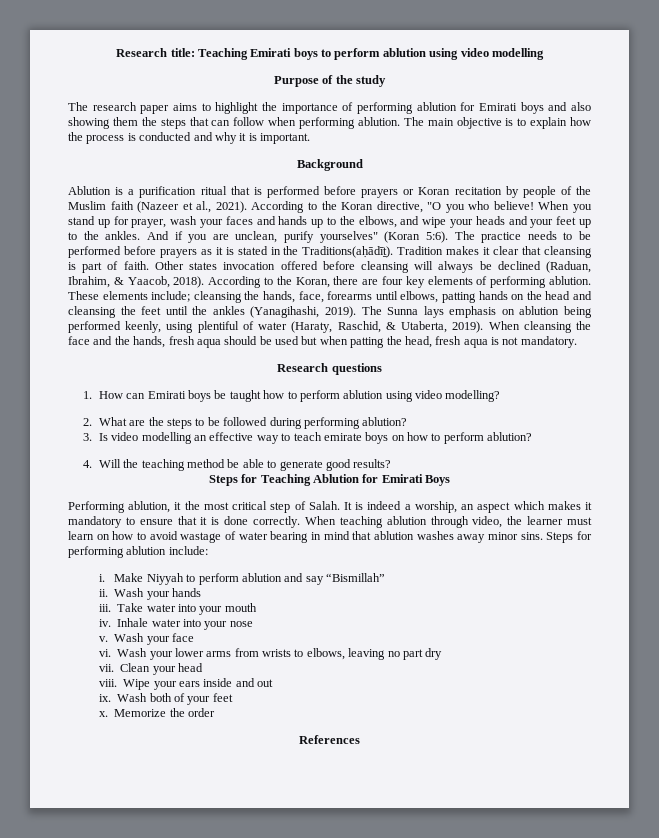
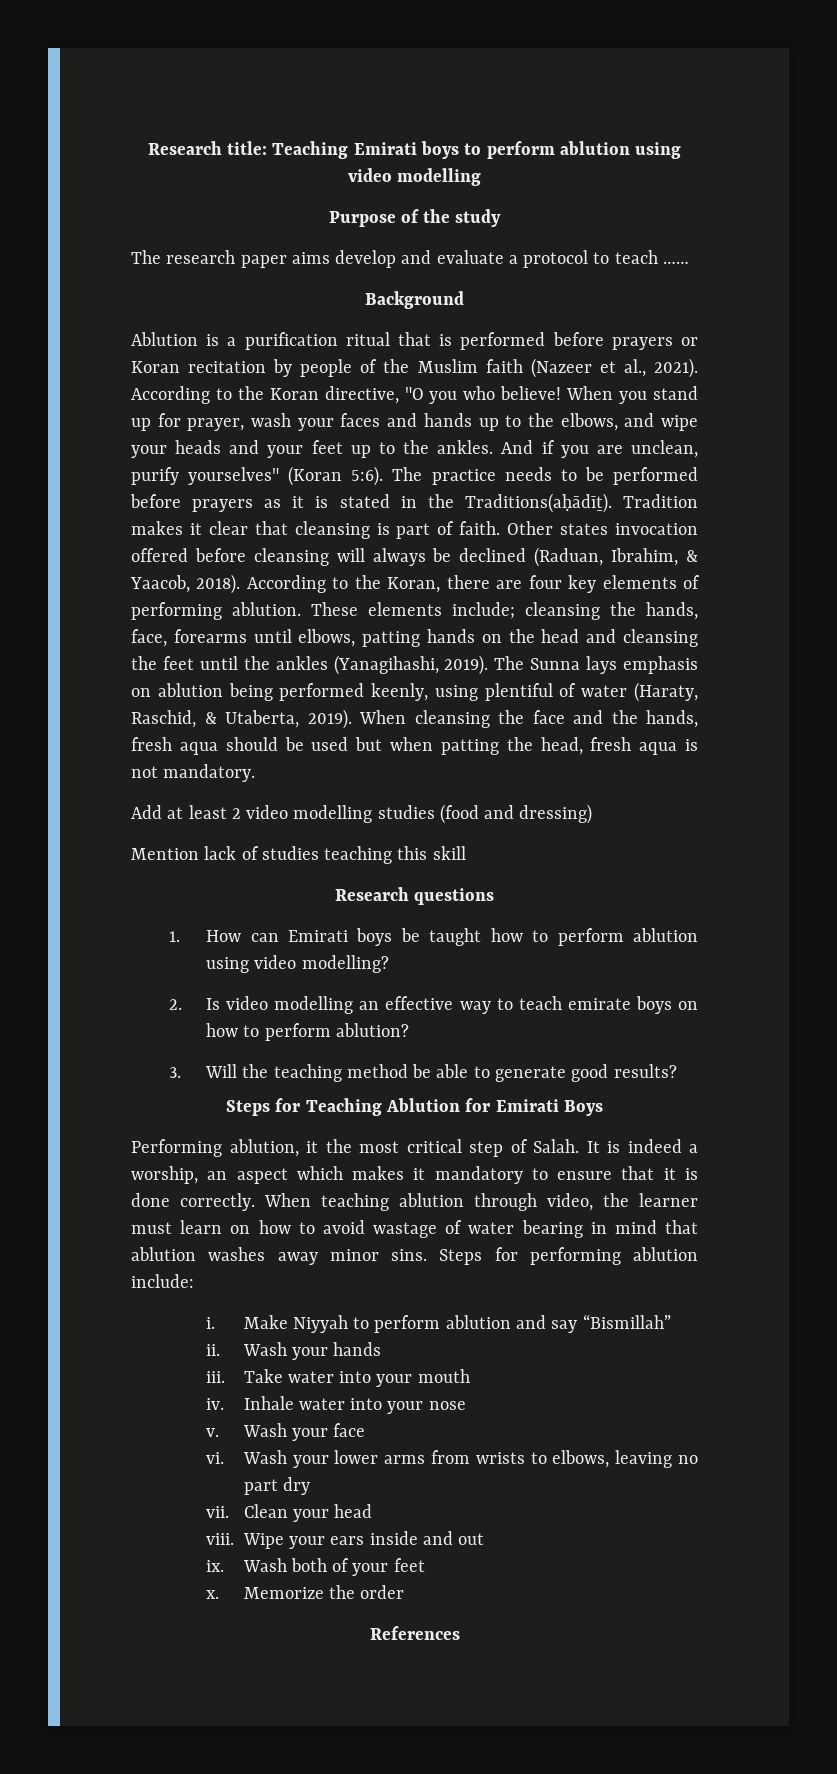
[201,102,592,114] [68,117,591,129] [68,132,310,144] to highlight the importance of performing ablution for Emirati boys and also showing them the steps that can follow when performing ablution. The main objective is to explain how the process is conducted and why it is important. -> [335,250,689,268] develop and evaluate a protocol to teach ……
(577, 342) none -> [131,804,593,824] [131,846,466,864] // Add at least 2 video modelling studies (food and dressing) // Mention lack of studies teaching this skill
[98,417,408,429] [83,433,93,441] What are the steps to be followed during performing ablution? // 3. -> (182, 1004) none
[83,460,93,468] 4. -> [168,1067,181,1078] 3.

